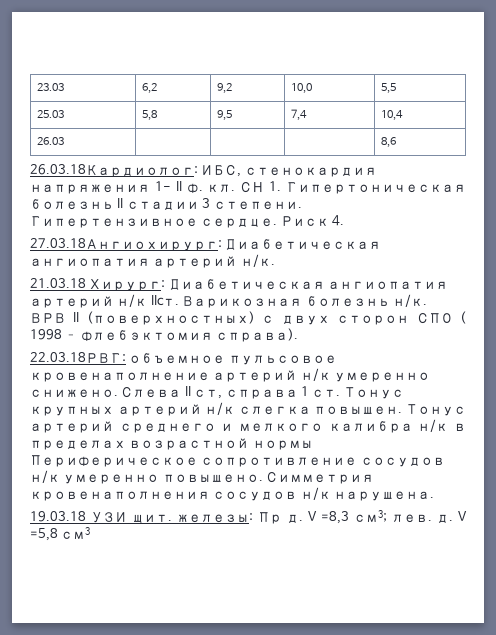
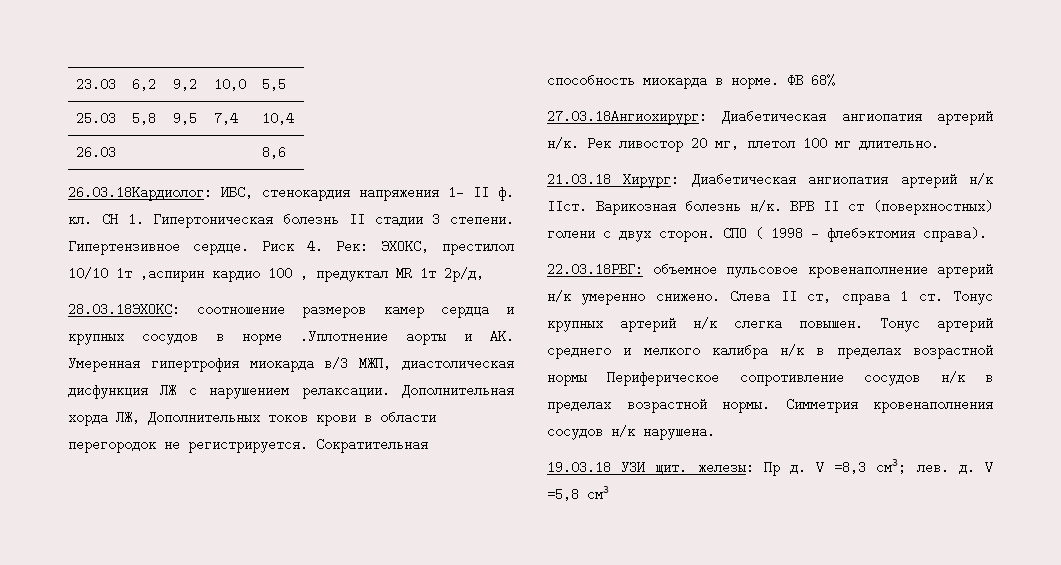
(345, 220) none -> [336,238,514,255] [68,265,484,282] [68,301,514,318] [68,328,514,345] [68,355,514,372] [68,382,514,399] [68,409,436,426] [68,436,428,453] [547,72,835,89] Рек: ЭХОКС, престилол 10/10 1т ,аспирин кардио 100 , предуктал MR 1т 2р/д, // 28.03.18ЭХОКС: соотношение размеров камер сердца и крупных сосудов в норме .Уплотнение аорты и АК. Умеренная гипертрофия миокарда в/3 МЖП, диастолическая дисфункция ЛЖ с нарушением релаксации. Дополнительная хорда ЛЖ, Дополнительных токов крови в области перегородок не регистрируется. Сократительная способность миокарда в норме. ФВ 68%
(275, 260) none -> [587,135,939,152] Рек ливостор 20 мг, плетол 100 мг длительно.
[86,311,255,325] (поверхностных) -> [848,198,993,215] [547,225,595,241] ст (поверхностных) голени
[337,315,410,325] сторон -> [659,225,715,242] сторон.
[63,474,263,484] умеренно повышено. -> [985,369,993,385] [547,396,770,413] в пределах возрастной нормы.

